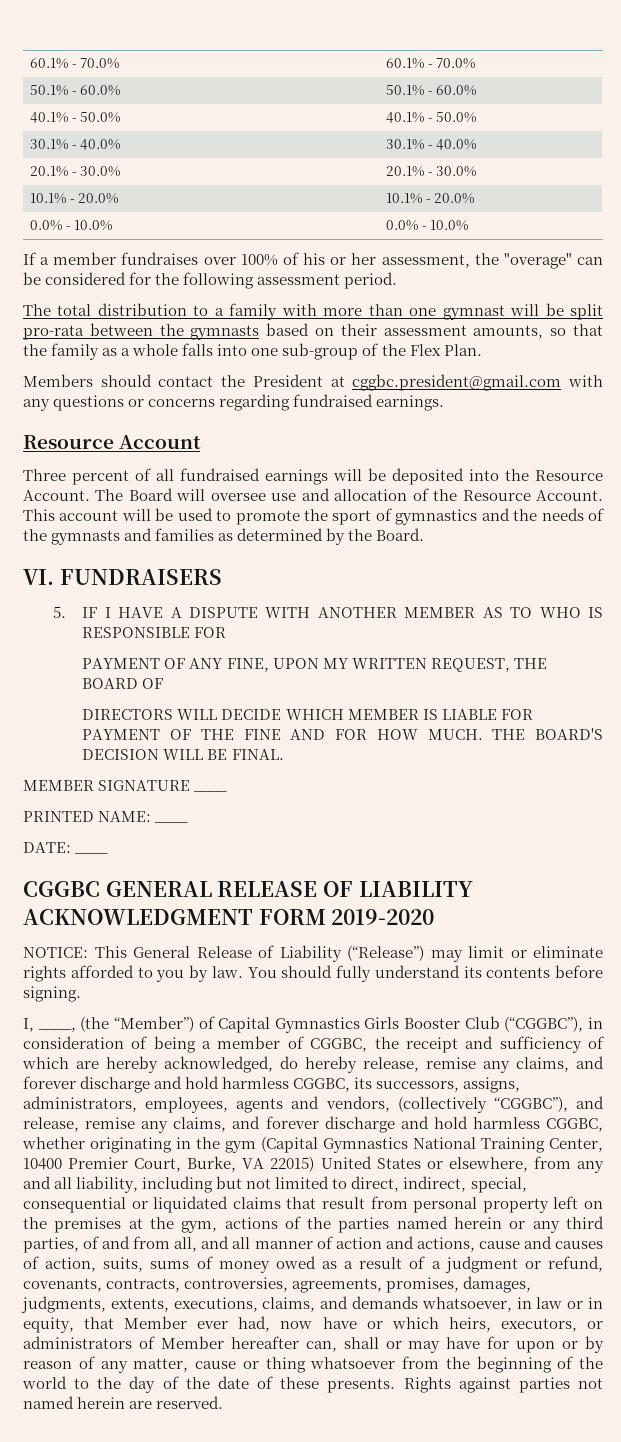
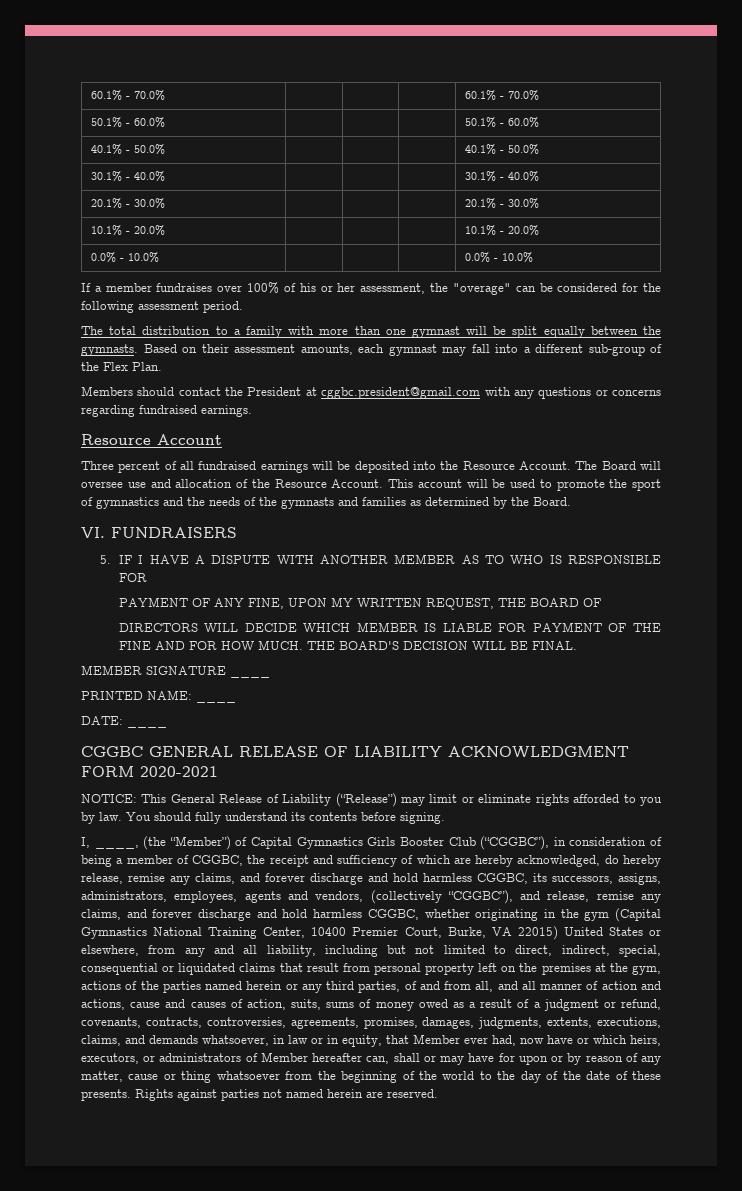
[23,325,84,340] pro-rata -> [543,326,585,338] equally
[190,323,310,340] gymnasts based -> [81,344,177,356] gymnasts. Based
[550,324,603,336] [23,343,279,360] so that the family as a whole falls into one -> [358,344,583,356] each gymnast may fall into a different
[331,909,435,925] 2019-2020 -> [140,766,218,777] 2020-2021

